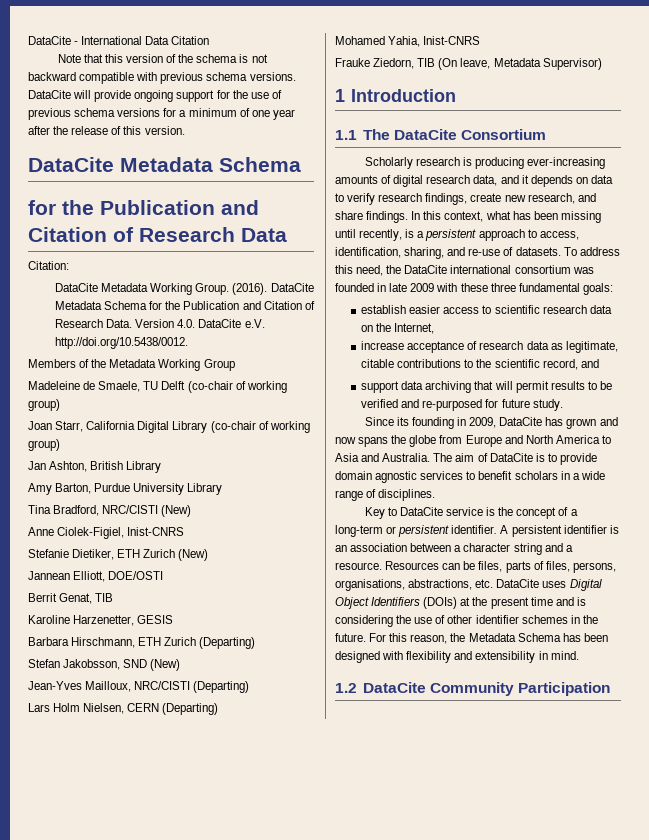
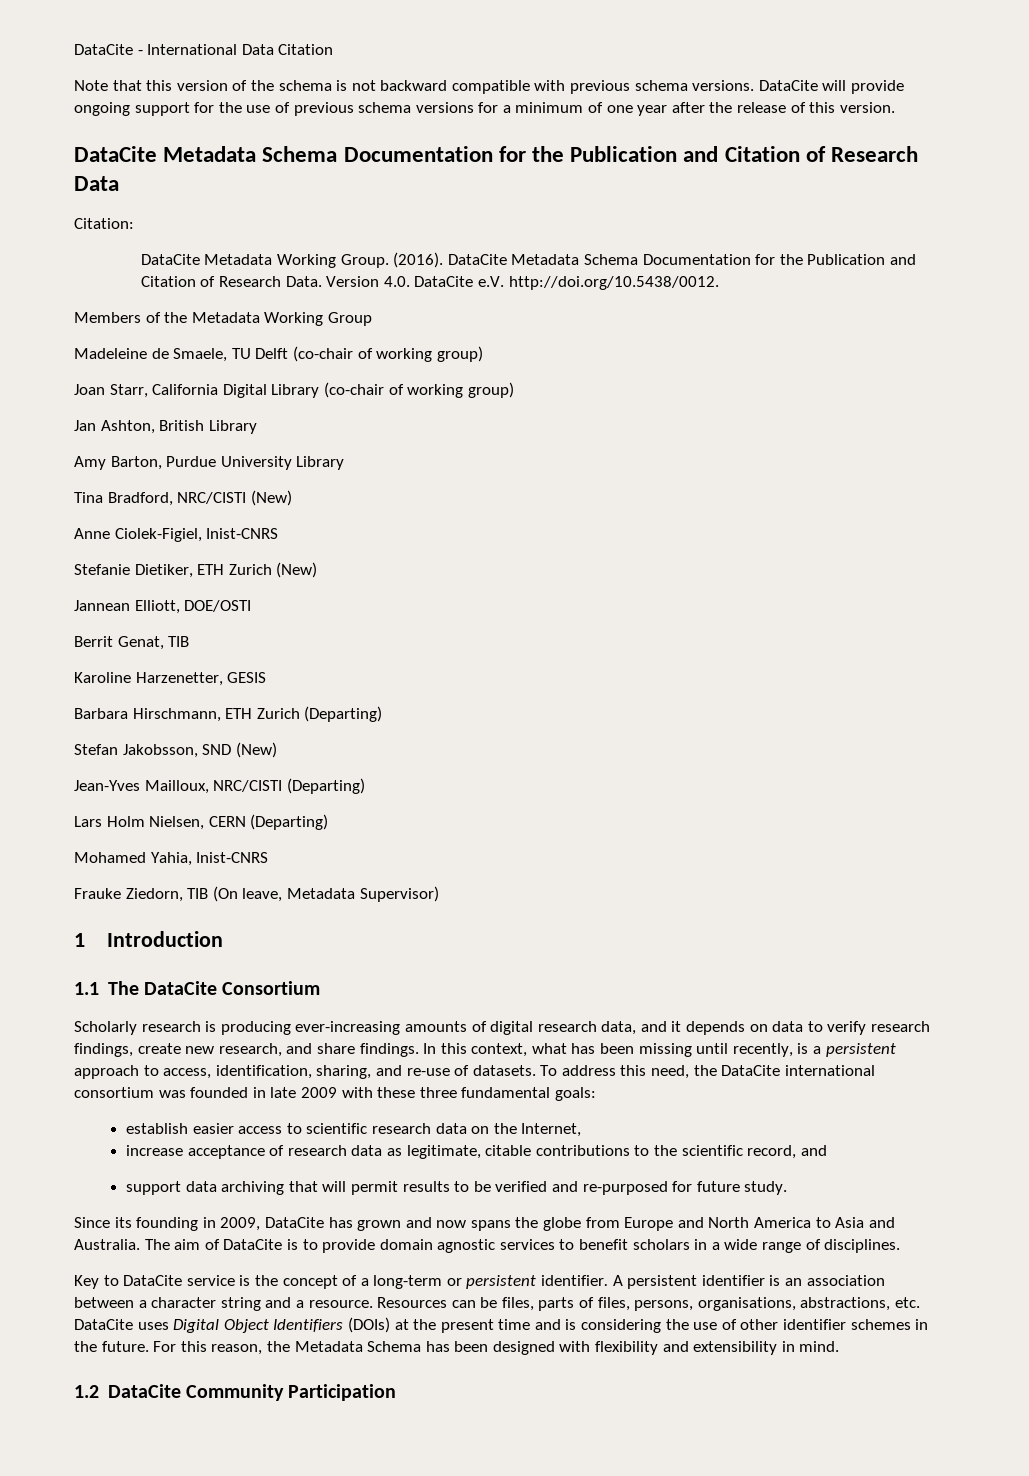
(301, 164) // -> [343,146,493,162] Documentation
(148, 305) none -> [642,254,751,265] Documentation

